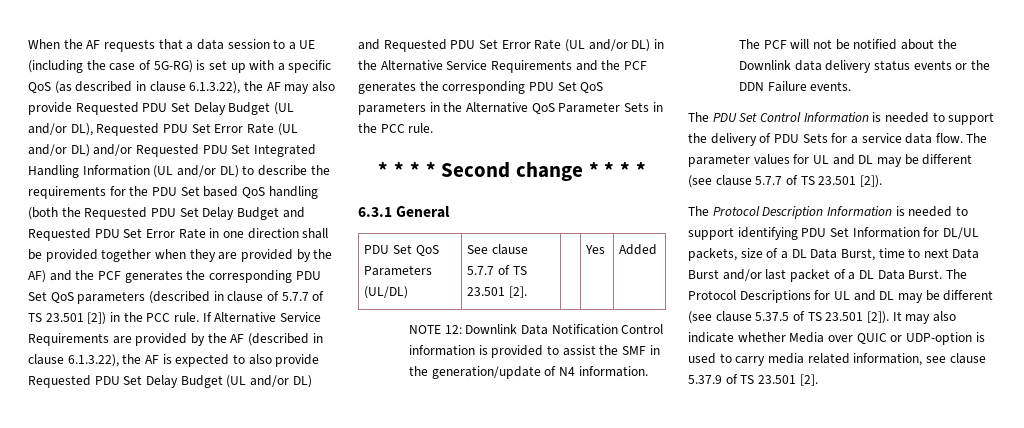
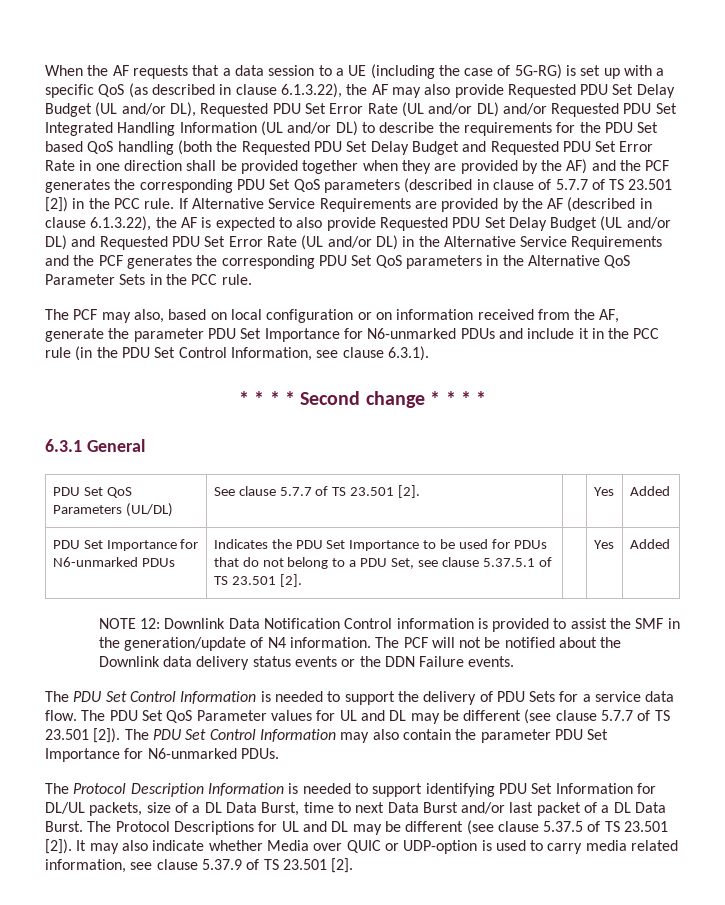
(434, 128) none -> [45,309,620,323] [45,328,660,342] [45,346,429,361] // The PCF may also, based on local configuration or on information received from the AF, generate the parameter PDU Set Importance for N6-unmarked PDUs and include it in the PCC rule (in the PDU Set Control Information, see clause 6.3.1).
(658, 249) none -> [52,539,199,551] [52,557,175,567] [213,539,547,551] [213,557,552,569] [213,574,302,587] [593,540,614,549] [629,539,670,549] // PDU Set Importance for N6-unmarked PDUs | Indicates the PDU Set Importance to be used for PDUs that do not belong to a PDU Set, see clause 5.37.5.1 of TS 23.501 [2]. | | Yes | Added
[688,154,750,167] parameter -> [109,710,267,723] PDU Set QoS Parameter
(882, 181) none -> [124,729,609,743] [45,748,279,762] The PDU Set Control Information may also contain the parameter PDU Set Importance for N6-unmarked PDUs.

